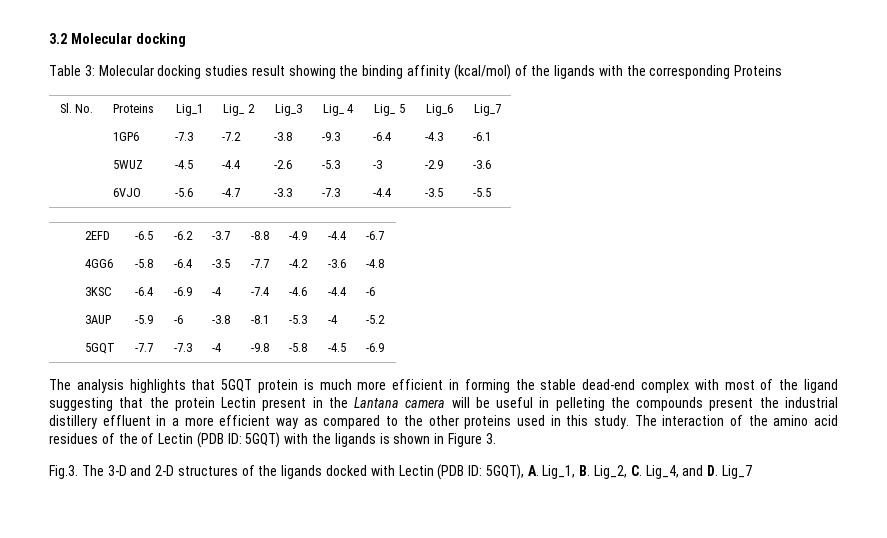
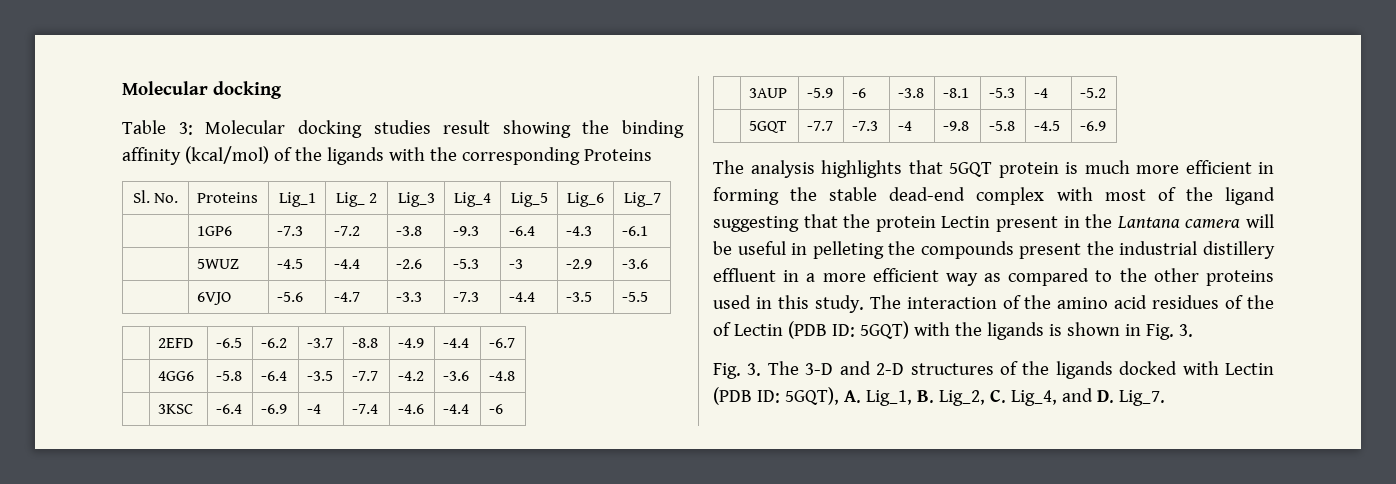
[49,33,67,44] 3.2 -> (122, 88) none
[322,104,354,116] [374,104,405,116] Lig_ 4 | Lig_ 5 -> [454,192,491,207] [510,192,548,207] Lig_4 | Lig_5
[447,433,482,447] Figure -> [1145,324,1174,340] Fig.
[49,465,78,479] Fig.3. -> [713,363,762,379] Fig. 3.
[721,465,752,479] Lig_7 -> [1118,390,1165,406] Lig_7.

